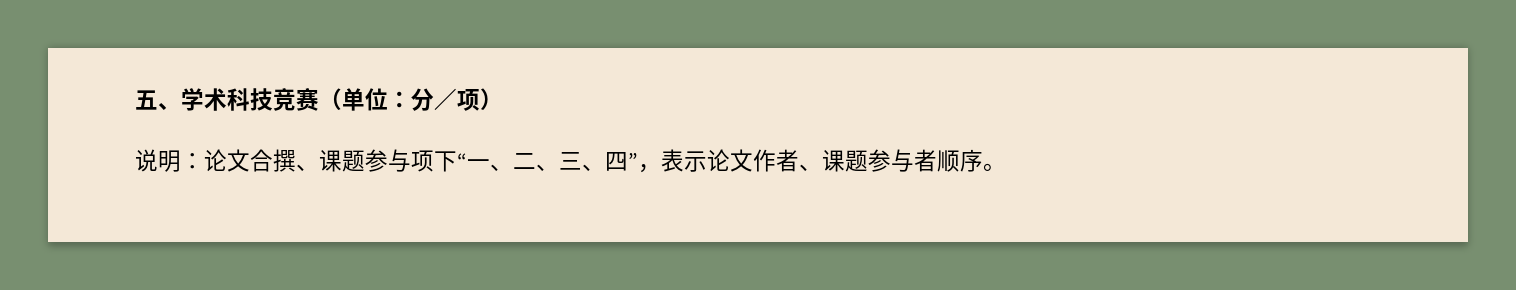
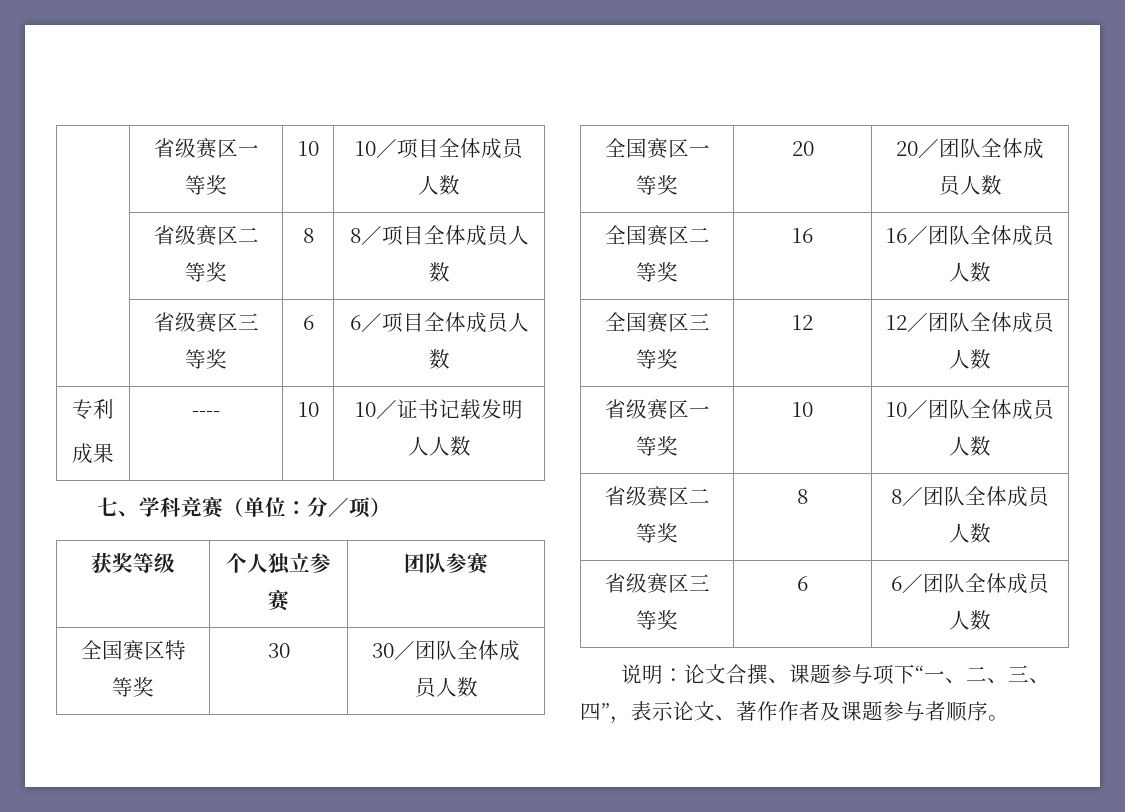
[135,88,273,111] 五、学术科技 -> [153,138,259,159] [185,175,227,195] [297,141,319,156] [355,138,524,159] [418,175,460,195] [153,225,259,246] [185,262,227,282] [302,228,314,243] [349,225,529,246] [428,262,450,282] [153,312,259,333] [185,349,227,369] [302,315,314,330] [349,312,529,333] [428,349,450,369] [72,399,114,420] [72,443,114,464] [192,411,220,417] [297,402,319,417] [355,399,523,420] [407,436,471,456] [96,497,181,517] | 省级赛区一等奖 | 10 | 10／项目全体成员人数 // | 省级赛区二等奖 | 8 | 8／项目全体成员人数 // | 省级赛区三等奖 | 6 | 6／项目全体成员人数 // 专利 // 成果 | ---- | 10 | 10／证书记载发明人人数 // 七、学科
(503, 99) none -> [91,552,175,573] [226,553,331,575] [268,589,290,612] [404,552,489,575] [80,640,186,661] [112,677,154,697] [267,643,290,658] [372,640,520,661] [414,677,478,698] [604,138,710,159] [636,175,678,195] [791,141,814,156] [896,138,1044,159] [938,175,1002,196] [604,225,710,246] [636,262,678,282] [792,228,813,243] [886,225,1055,246] [949,262,991,282] [604,312,710,333] [636,349,678,369] [792,315,813,330] [886,312,1055,333] [949,349,991,369] [604,399,710,420] [636,436,678,456] [792,402,813,417] [886,399,1055,420] [949,436,991,456] [604,486,710,507] [636,523,678,543] [797,489,808,504] [891,486,1050,507] [949,523,991,543] [604,573,710,594] [636,610,678,630] [797,576,808,591] [891,573,1050,594] [949,610,991,630] // 获奖等级 | 个人独立参赛 | 团队参赛 // 全国赛区特等奖 | 30 | 30／团队全体成员人数 // 全国赛区一等奖 | 20 | 20／团队全体成员人数 // 全国赛区二等奖 | 16 | 16／团队全体成员人数 // 全国赛区三等奖 | 12 | 12／团队全体成员人数 // 省级赛区一等奖 | 10 | 10／团队全体成员人数 // 省级赛区二等奖 | 8 | 8／团队全体成员人数 // 省级赛区三等奖 | 6 | 6／团队全体成员人数
[753,149,822,172] 作者、 -> [715,701,841,721] 、著作作者及

